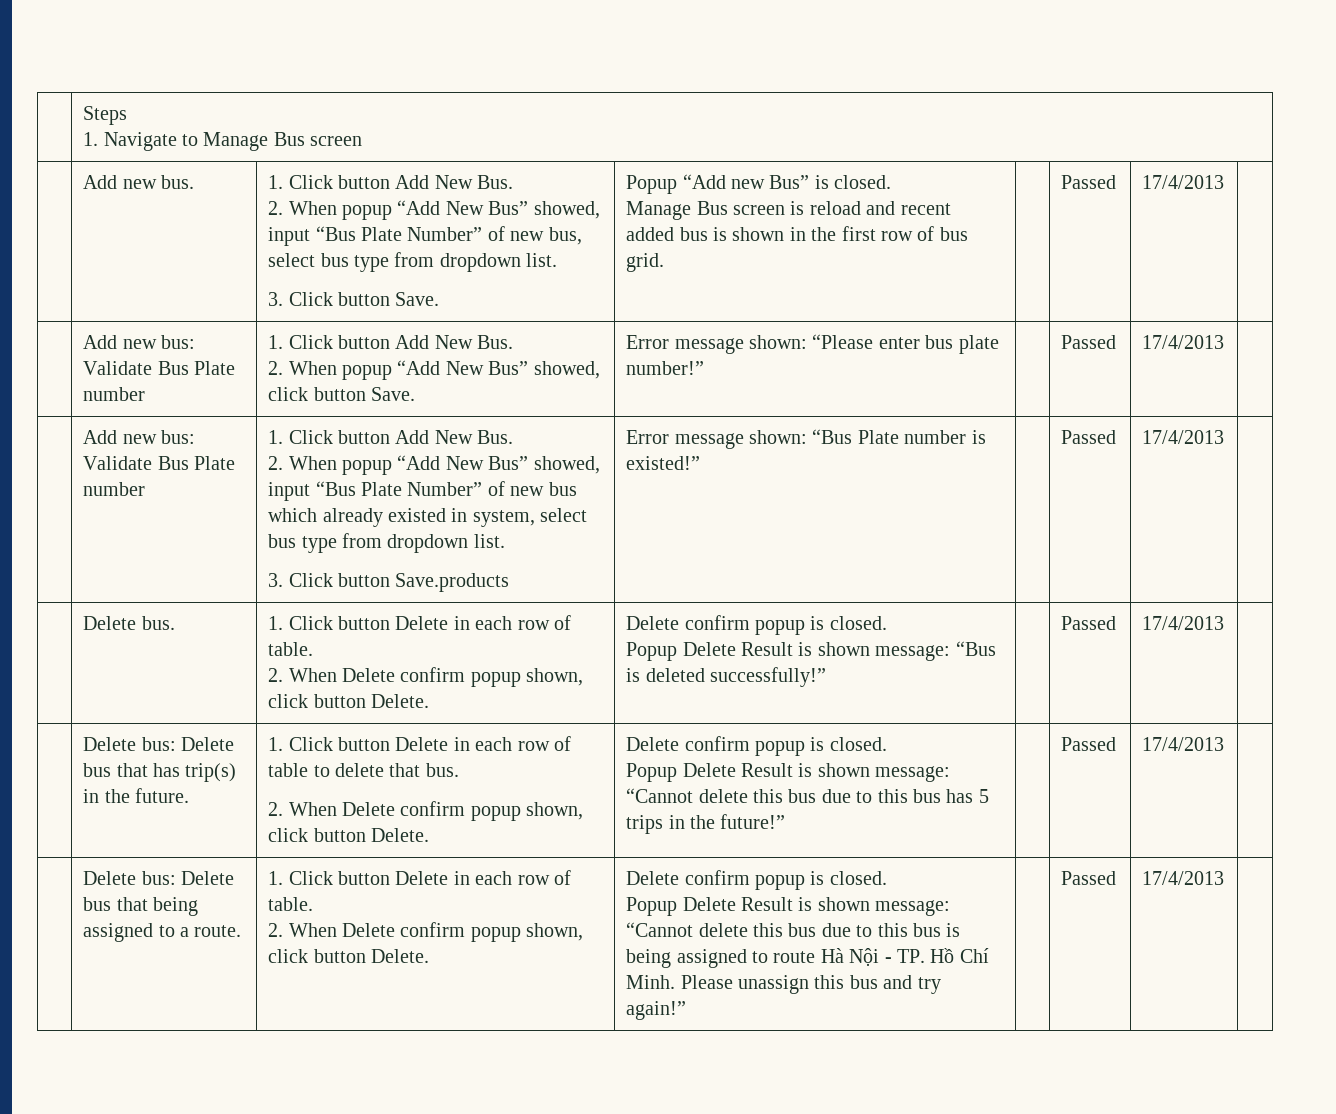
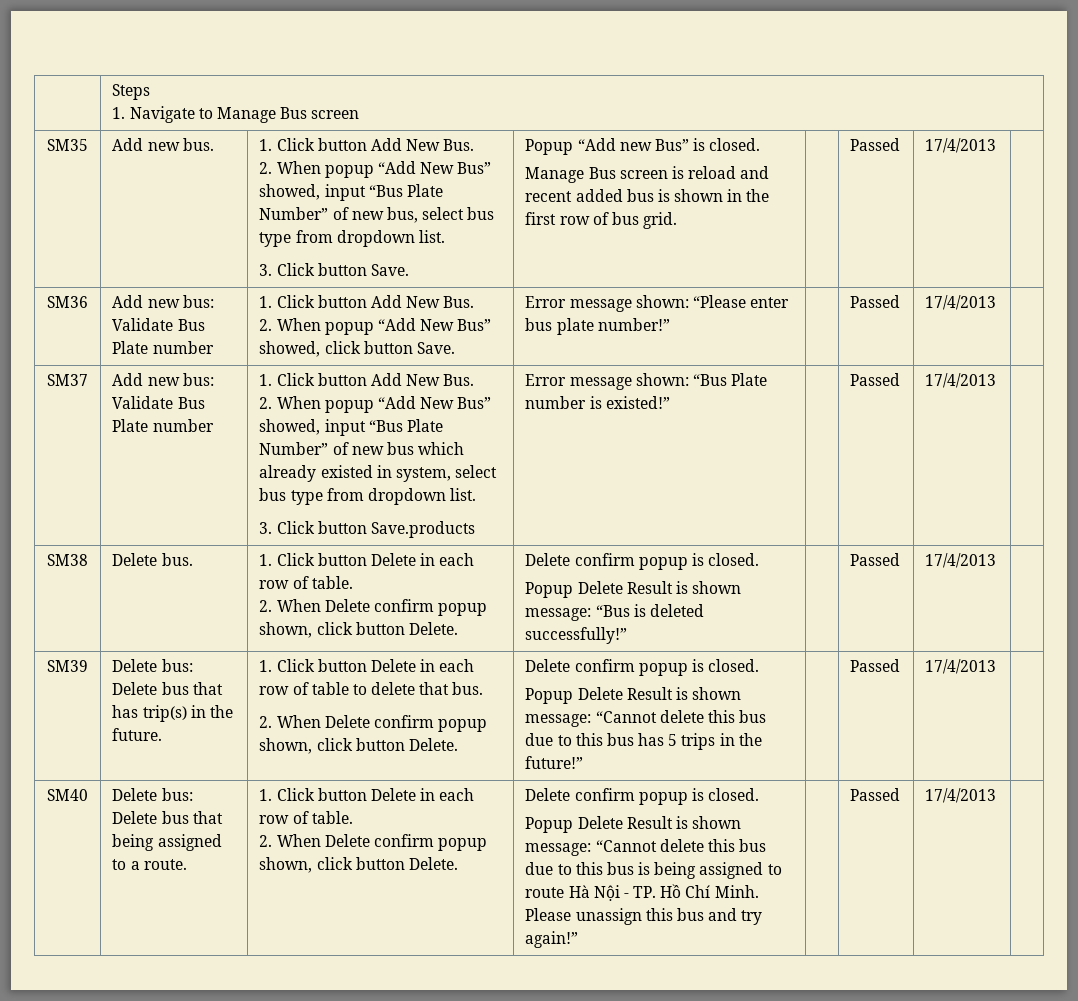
(363, 141) none -> [47,139,88,151] SM35
(1225, 182) none -> [47,296,88,308] SM36
(1225, 342) none -> [47,374,88,386] SM37
(1225, 437) none -> [47,554,88,566] SM38
(1225, 623) none -> [47,660,88,672] SM39
(1225, 744) none -> [47,789,88,801] SM40

